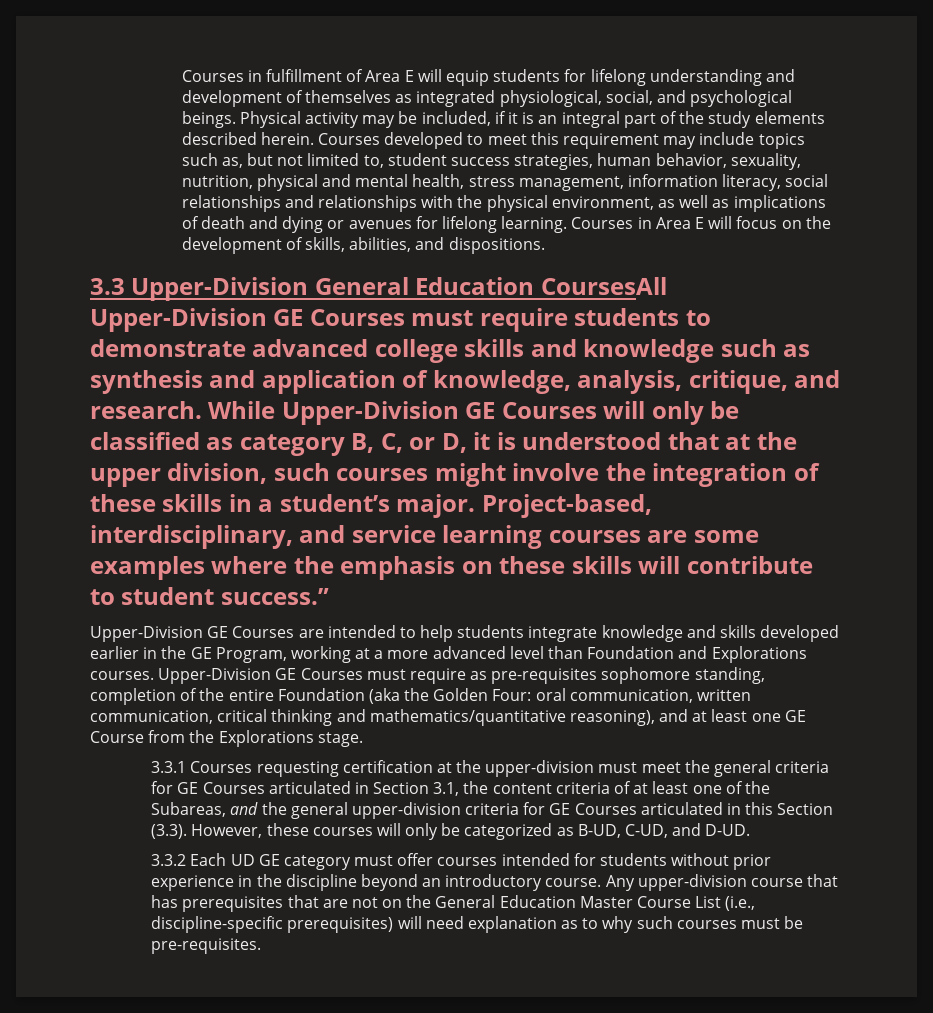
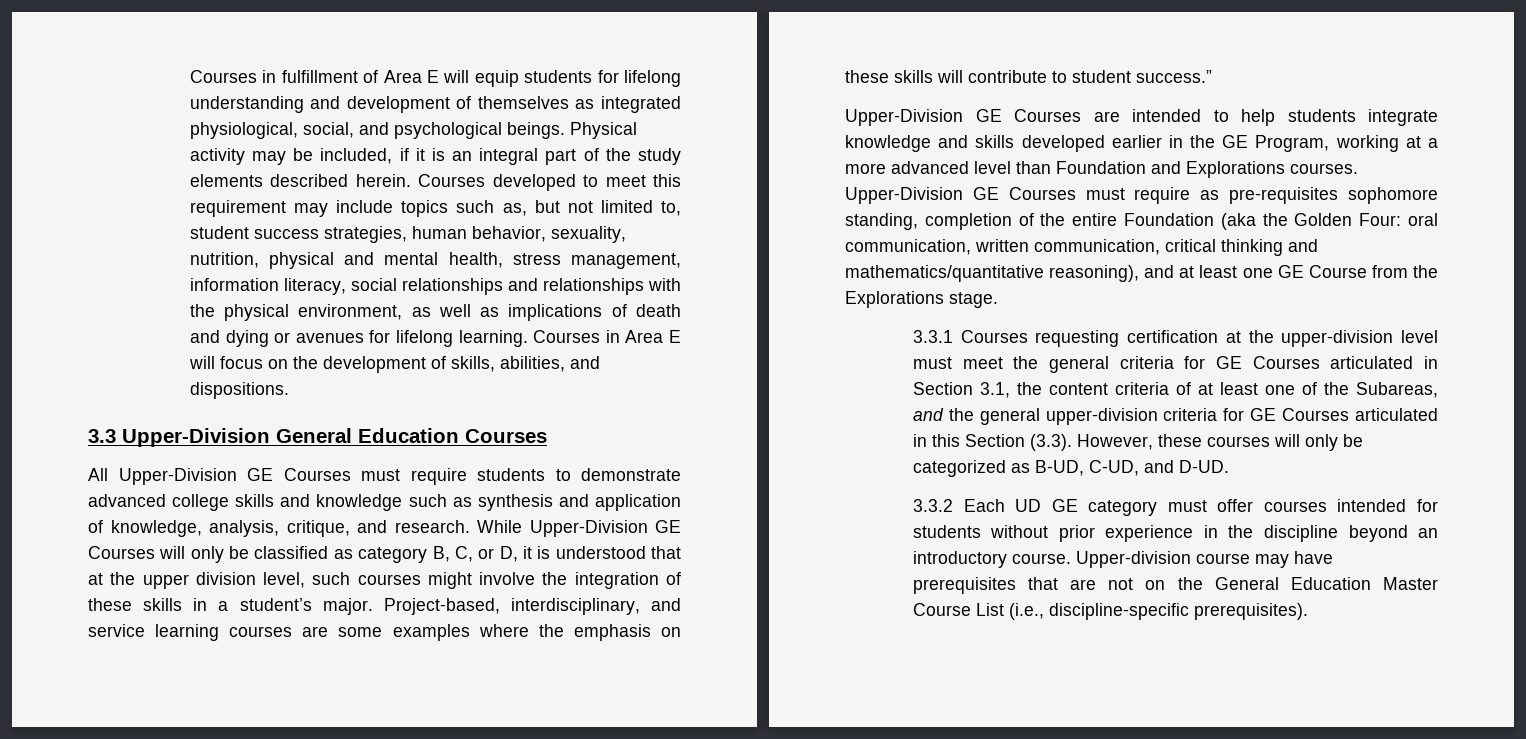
[540,277,667,295] CoursesAll -> [465,429,547,443] [88,468,108,481] Courses // All
[167,463,268,484] division, -> [195,572,306,588] division level,
(595, 768) none -> [1401,330,1438,343] level
[605,874,839,891] [151,895,179,908] Any upper-division course that has -> [1075,551,1333,568] Upper-division course may have
[287,916,804,933] [151,938,262,954] prerequisites) will need explanation as to why such courses must be pre-requisites. -> [1193,603,1308,620] prerequisites).

